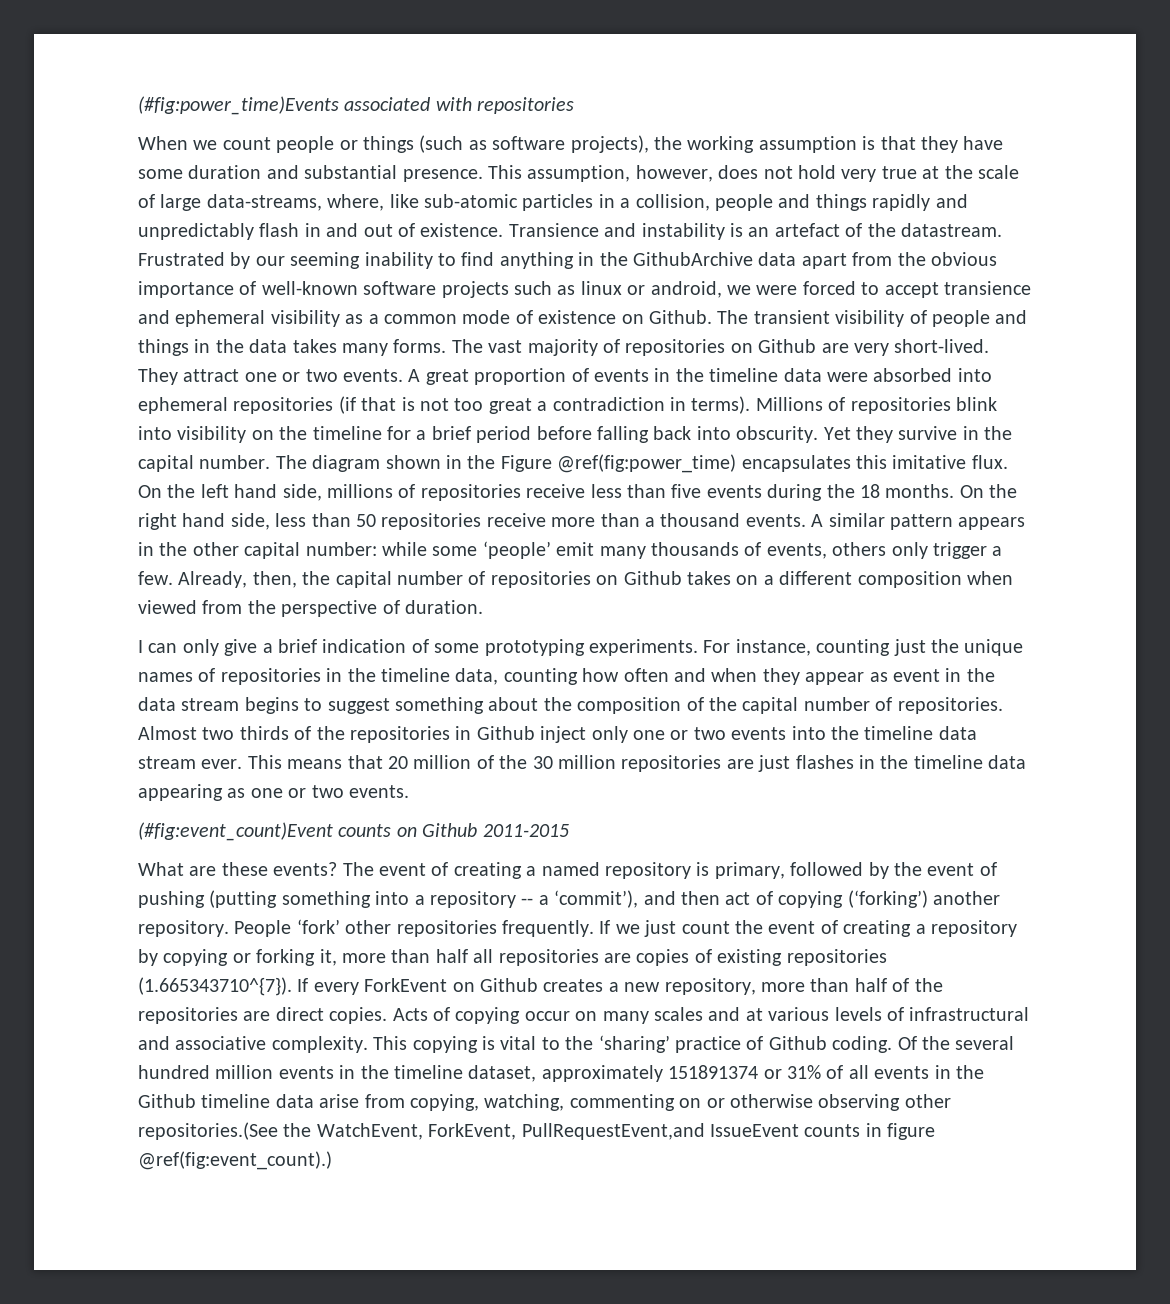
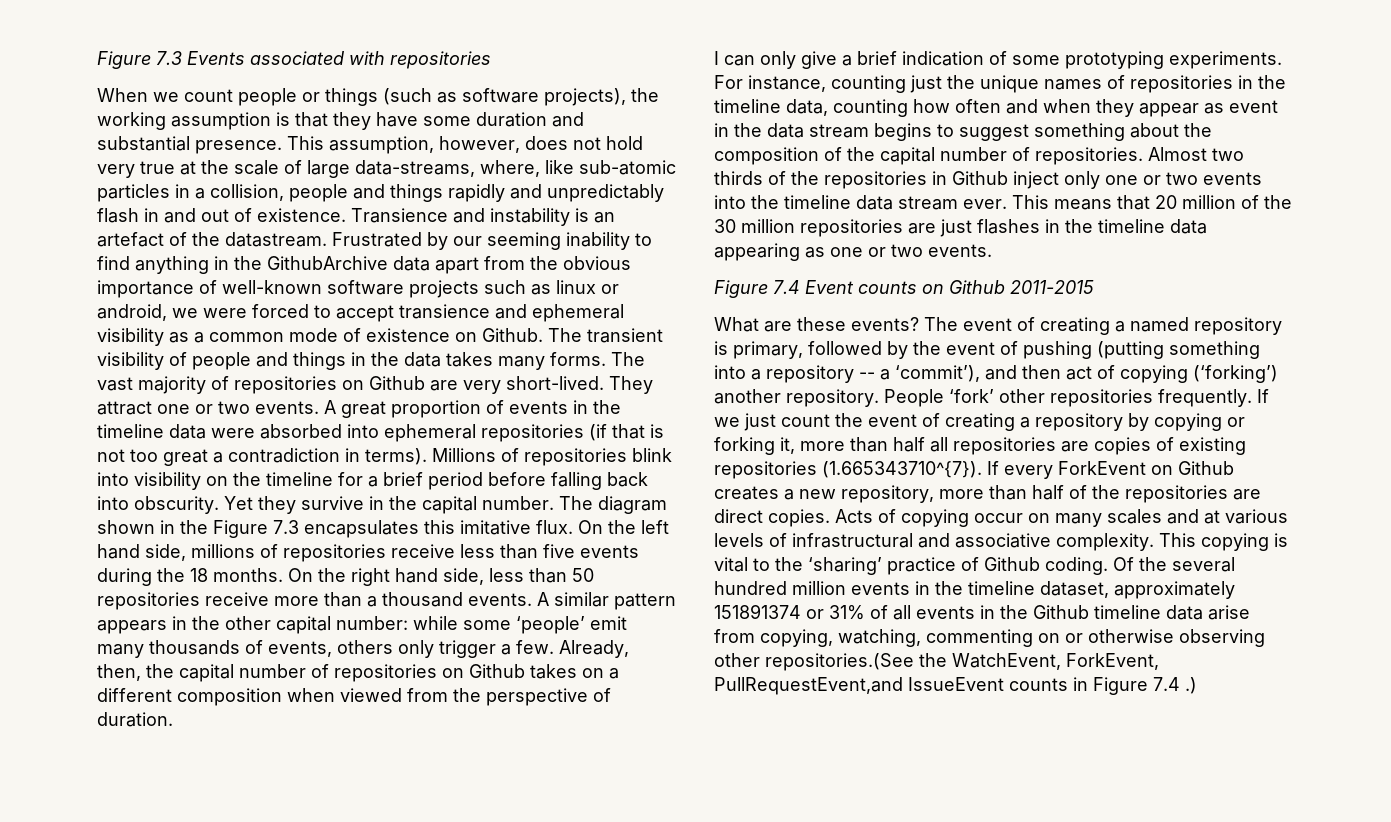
[138,96,339,115] (#fig:power_time)Events -> [97,51,245,69] Figure 7.3 Events
[557,454,737,473] @ref(fig:power_time) -> [273,520,299,534] 7.3
[138,822,333,841] (#fig:event_count)Event -> [714,280,854,298] Figure 7.4 Event
[887,1123,936,1140] [138,1151,332,1170] figure @ref(fig:event_count).) -> [1093,677,1197,695] Figure 7.4 .)

